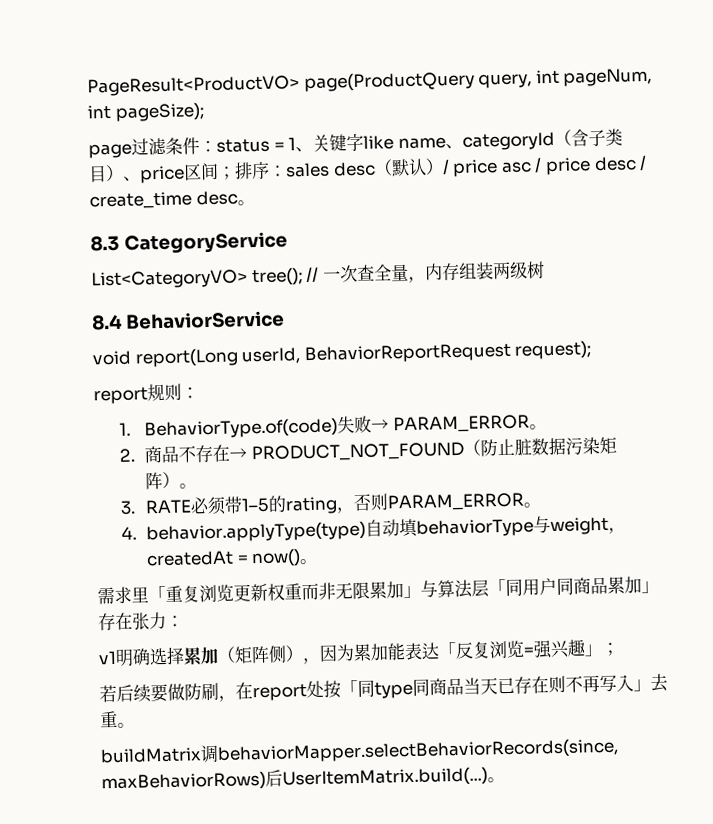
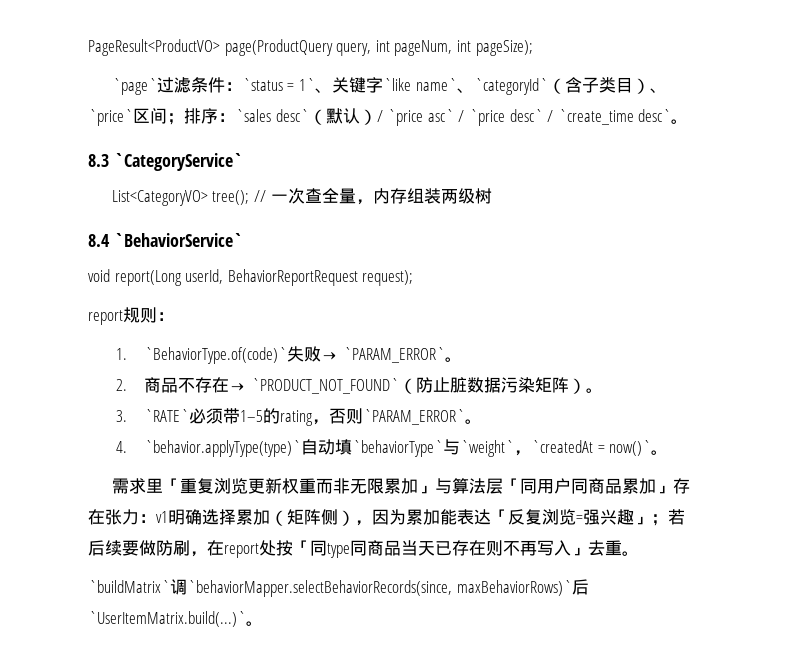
[88,143,132,159] page -> [111,78,157,95] `page`
[216,131,555,153] status = 1、关键字like name、categoryId -> [241,77,548,95] `status = 1`、关键字`like name`、`categoryId`
[139,165,185,184] price -> [88,109,133,126] `price`
[285,161,376,178] sales desc -> [235,109,309,122] `sales desc`
[452,155,648,177] [89,190,238,210] price asc / price desc / create_time desc -> [387,109,672,126] `price asc` / `price desc` / `create_time desc`
[123,231,288,255] CategoryService -> [113,153,243,171] `CategoryService`
[124,310,285,330] BehaviorService -> [113,233,243,247] `BehaviorService`
[144,417,339,440] BehaviorType.of(code) -> [144,347,288,364] `BehaviorType.of(code)`
[392,414,530,434] PARAM_ERROR -> [342,347,445,363] `PARAM_ERROR`
[250,441,464,463] PRODUCT_NOT_FOUND -> [250,378,399,394] `PRODUCT_NOT_FOUND`
[145,499,193,514] RATE -> [144,409,190,422] `RATE`
[387,492,526,512] PARAM_ERROR -> [363,409,466,425] `PARAM_ERROR`
[146,516,627,544] [146,548,302,568] behavior.applyType(type)自动填behaviorType与weight，createdAt = now() -> [144,439,652,457] `behavior.applyType(type)`自动填`behaviorType`与`weight`，`createdAt = now()`
(184, 621) // -> (156, 518) none
(620, 649) // -> (668, 520) none
[100,737,619,764] [101,766,488,793] buildMatrix调behaviorMapper.selectBehaviorRecords(since, maxBehaviorRows)后UserItemMatrix.build(...) -> [88,579,589,597] [88,611,246,627] `buildMatrix`调`behaviorMapper.selectBehaviorRecords(since, maxBehaviorRows)`后`UserItemMatrix.build(...)`

